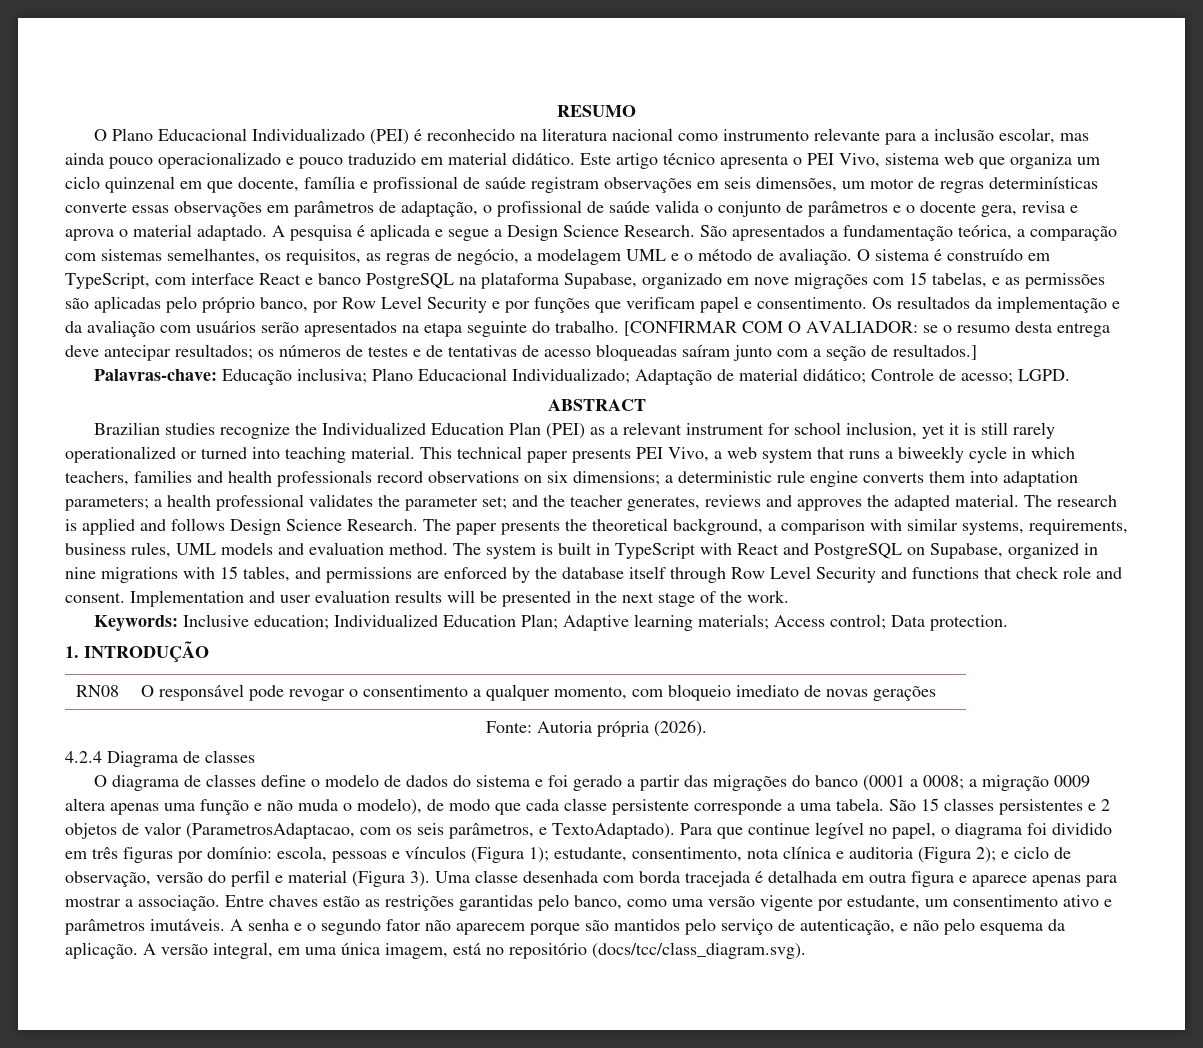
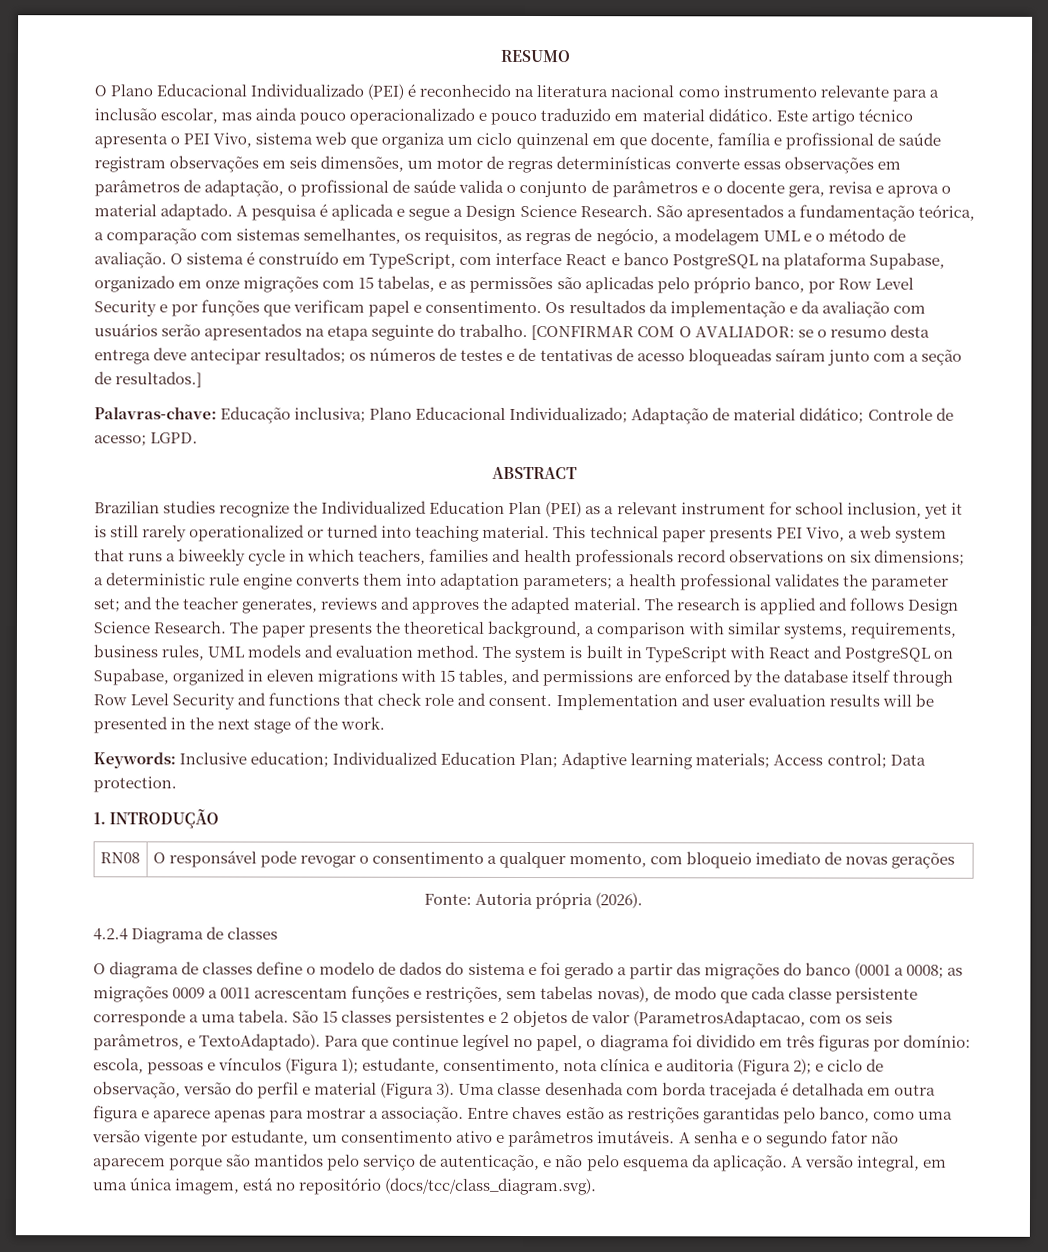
[754,277,789,285] nove -> [205,280,241,289] onze
[65,567,96,579] nine -> [266,669,315,682] eleven
[969,775,1091,791] [65,798,422,815] a migração 0009 altera apenas uma função e não muda o modelo), -> [947,967,964,976] [93,985,650,1003] as migrações 0009 a 0011 acrescentam funções e restrições, sem tabelas novas),

